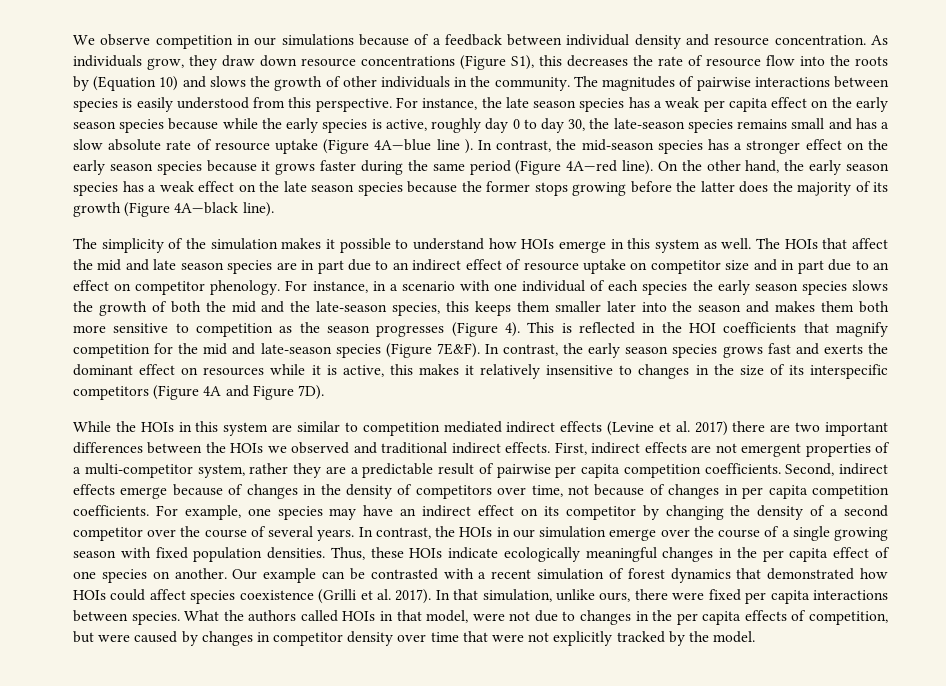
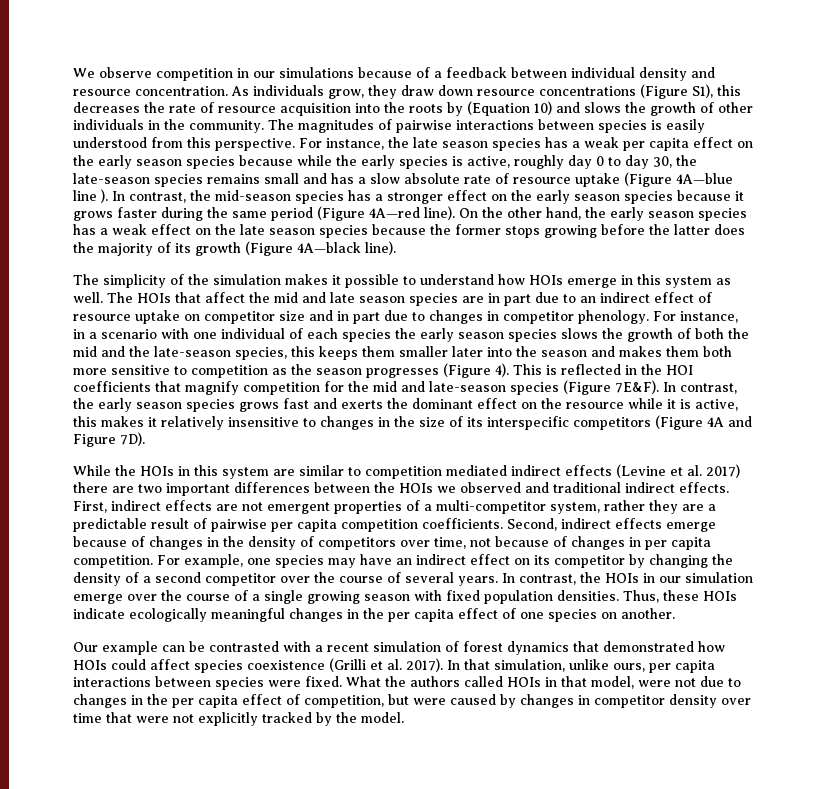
[766,55,795,66] flow -> [280,103,351,116] acquisition
[873,262,890,270] [73,280,132,291] an effect on -> [429,310,499,324] changes in
[203,367,265,376] resources -> [541,398,624,409] the resource
[812,485,890,499] [73,505,149,516] competition coefficients. -> [73,555,153,568] competition.
(227, 573) none -> (675, 613) //
[634,589,741,601] there were fixed -> (645, 667) none
[131,611,180,625] species. -> [215,676,342,690] species were fixed.
[744,610,787,621] effects -> [242,694,282,705] effect

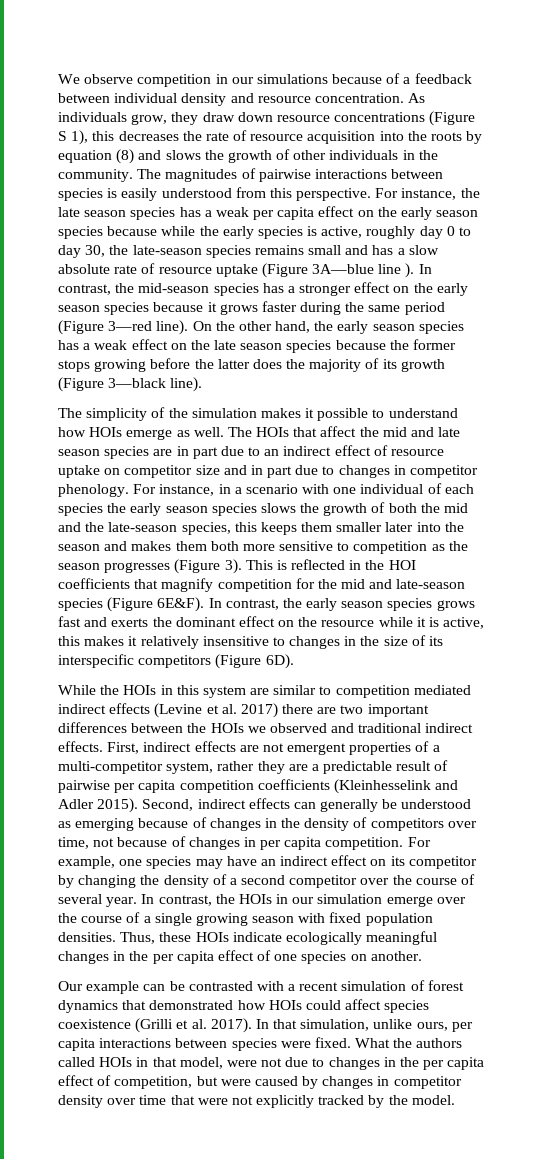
[692,84,713,98] S1), -> [58,130,89,145] S 1),
[467,101,552,116] (Equation 10) -> [58,149,135,164] equation (8)
[676,173,733,184] 4A—blue -> [312,264,375,274] 3A—blue
[369,207,420,218] 4A—red -> [108,321,153,331] 3—red
[297,242,361,253] 4A—black -> [108,378,167,388] 3—black
[621,274,712,288] in this system -> (173, 434) none
[495,363,509,377] 4). -> [224,559,242,574] 3).
[615,380,659,394] 7E&F). -> [157,597,205,612] 6E&F).
[707,416,752,427] [73,432,145,447] 4A and Figure 7D). -> [265,654,294,669] 6D).
[422,518,716,532] coefficients. Second, indirect effects emerge -> [257,779,459,794] [58,798,472,813] [58,818,135,831] coefficients (Kleinhesselink and Adler 2015). Second, indirect effects can generally be understood as emerging
[458,576,498,586] years. -> [106,897,138,907] year.

